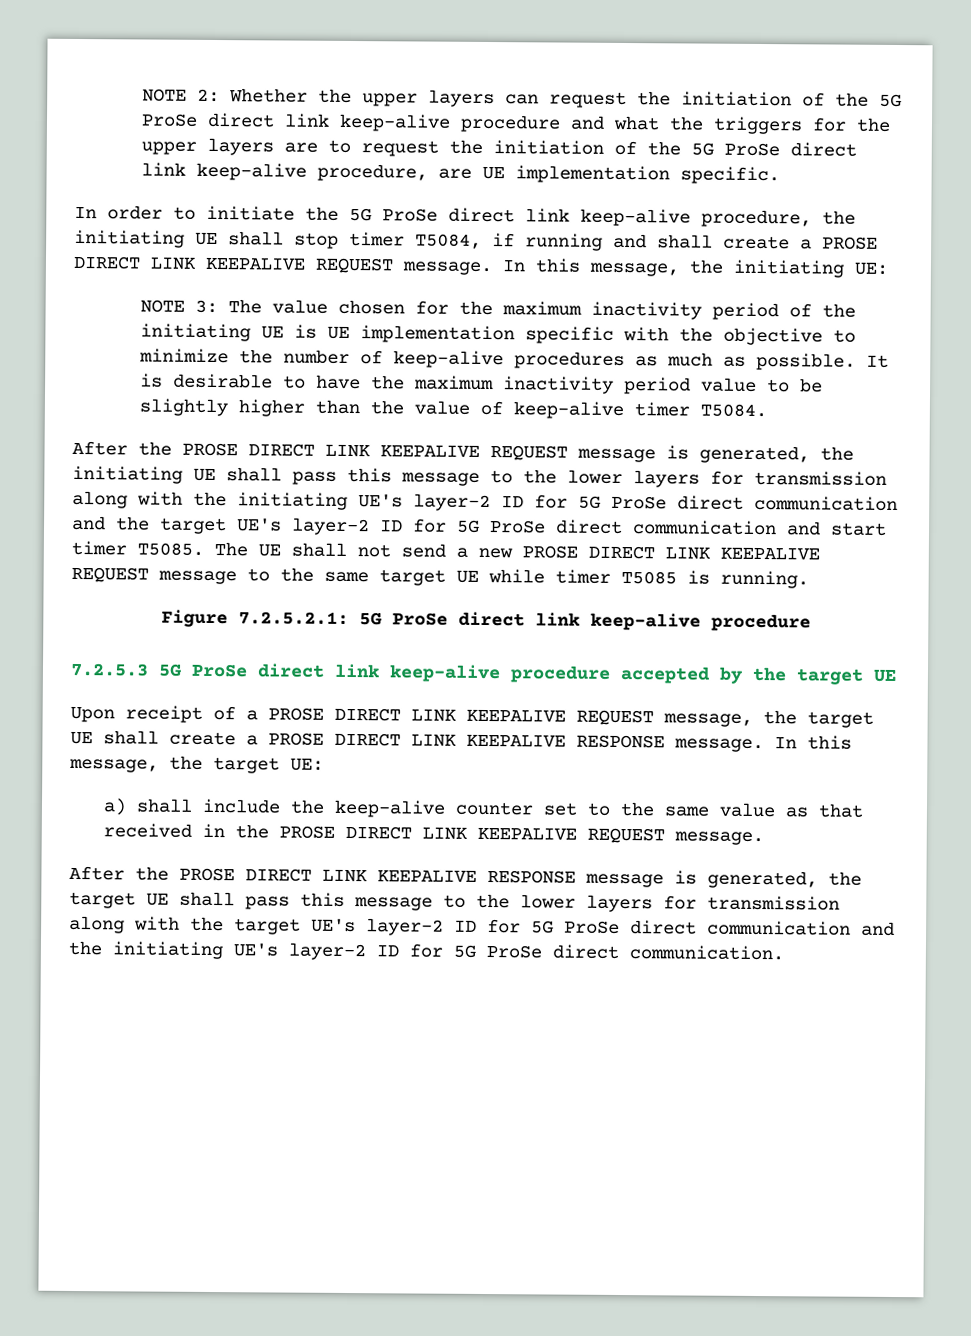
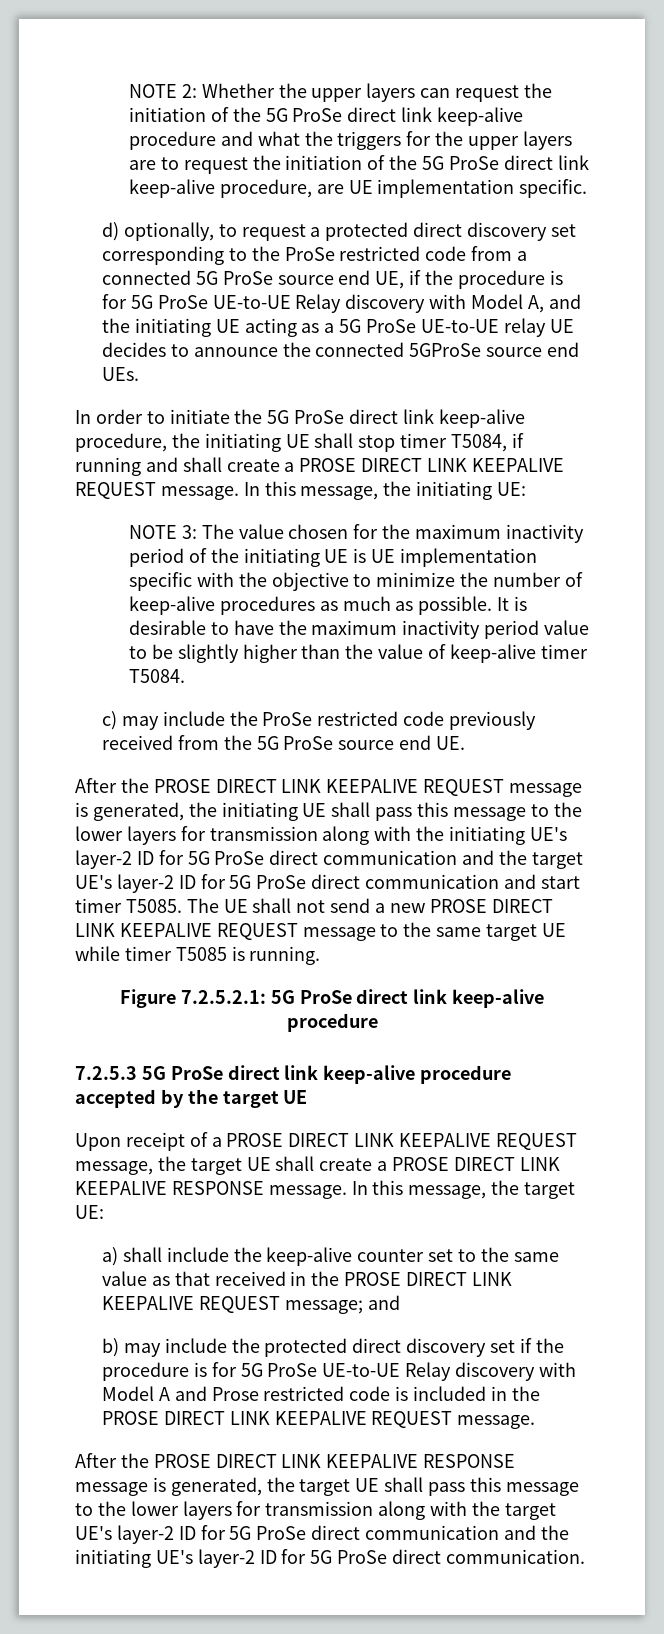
(781, 175) none -> [101,222,576,241] [101,246,528,265] [101,270,563,289] [101,294,581,313] [101,318,574,337] [101,342,580,357] [101,367,139,381] // d) optionally, to request a protected direct discovery set corresponding to the ProSe restricted code from a connected 5G ProSe source end UE, if the procedure is for 5G ProSe UE-to-UE Relay discovery with Model A, and the initiating UE acting as a 5G ProSe UE-to-UE relay UE decides to announce the connected 5GProSe source end UEs.
(768, 410) none -> [101,711,537,730] [101,735,466,750] // c) may include the ProSe restricted code previously received from the 5G ProSe source end UE.
(665, 835) none -> [284,1295,400,1314] [101,1338,564,1357] [101,1362,576,1381] [101,1386,540,1401] [101,1411,453,1428] message; and // b) may include the protected direct discovery set if the procedure is for 5G ProSe UE-to-UE Relay discovery with Model A and Prose restricted code is included in the PROSE DIRECT LINK KEEPALIVE REQUEST

